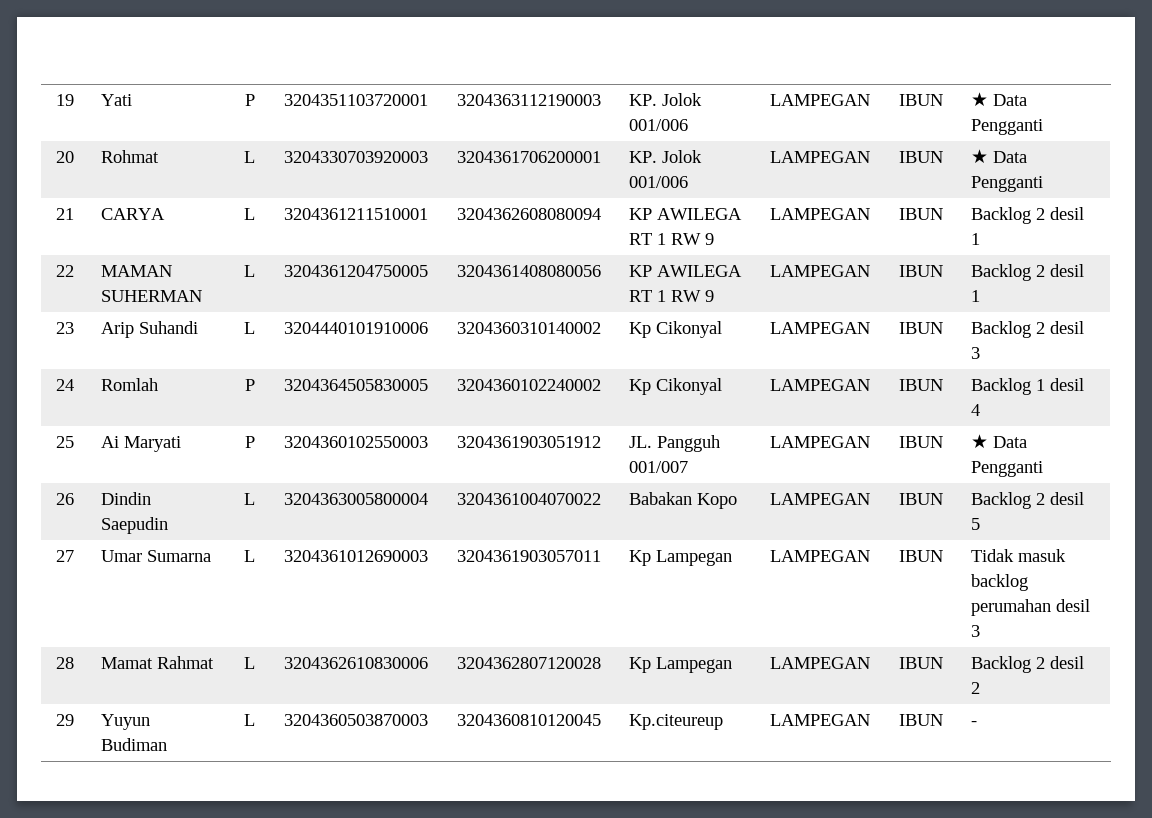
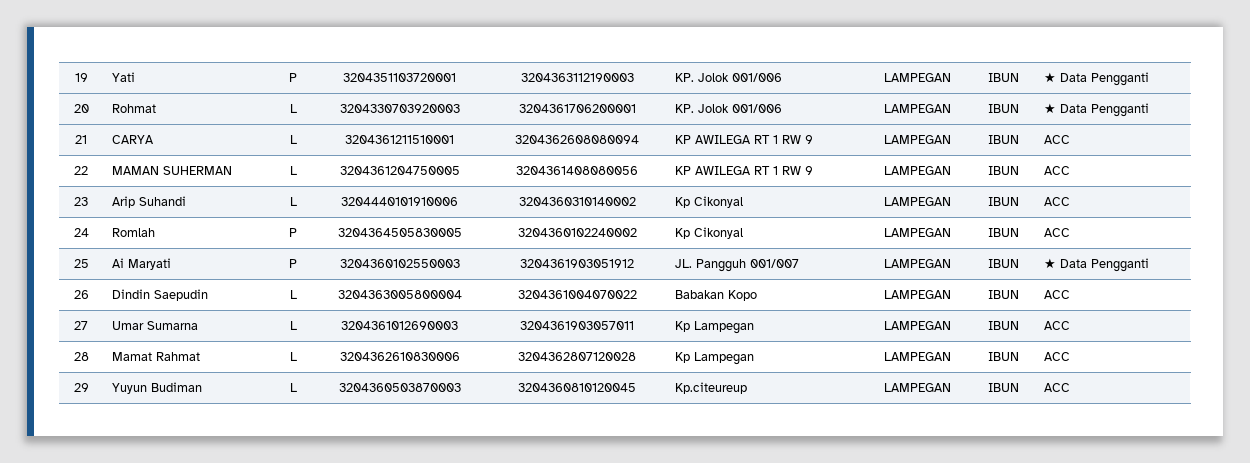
[970,207,1084,224] [970,233,980,245] Backlog 2 desil 1 -> [1043,135,1070,144] ACC
[970,264,1084,281] [970,290,980,302] Backlog 2 desil 1 -> [1043,166,1070,175] ACC
[970,321,1084,338] [970,347,980,359] Backlog 2 desil 3 -> [1043,197,1070,206] ACC
[970,378,1084,395] [970,404,980,416] Backlog 1 desil 4 -> [1043,228,1070,237] ACC
[970,492,1084,509] [970,518,980,530] Backlog 2 desil 5 -> [1043,290,1070,299] ACC
[970,549,1066,562] [970,574,1028,591] [970,599,1090,616] [970,625,980,637] Tidak masuk backlog perumahan desil 3 -> [1043,321,1070,330] ACC
[970,656,1084,673] [970,682,980,694] Backlog 2 desil 2 -> [1043,352,1070,361] ACC
[970,721,977,726] - -> [1043,383,1070,392] ACC

